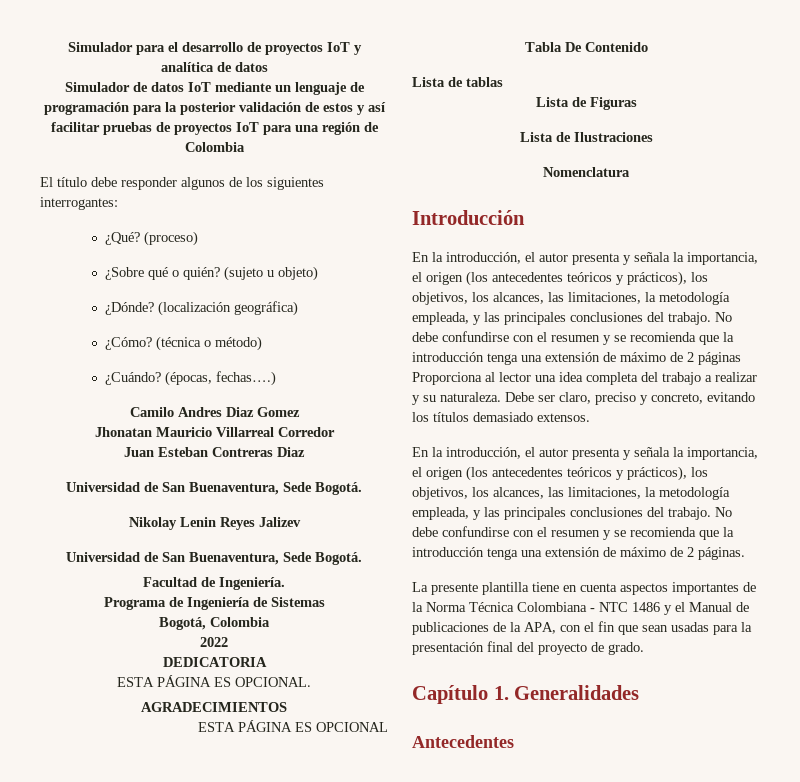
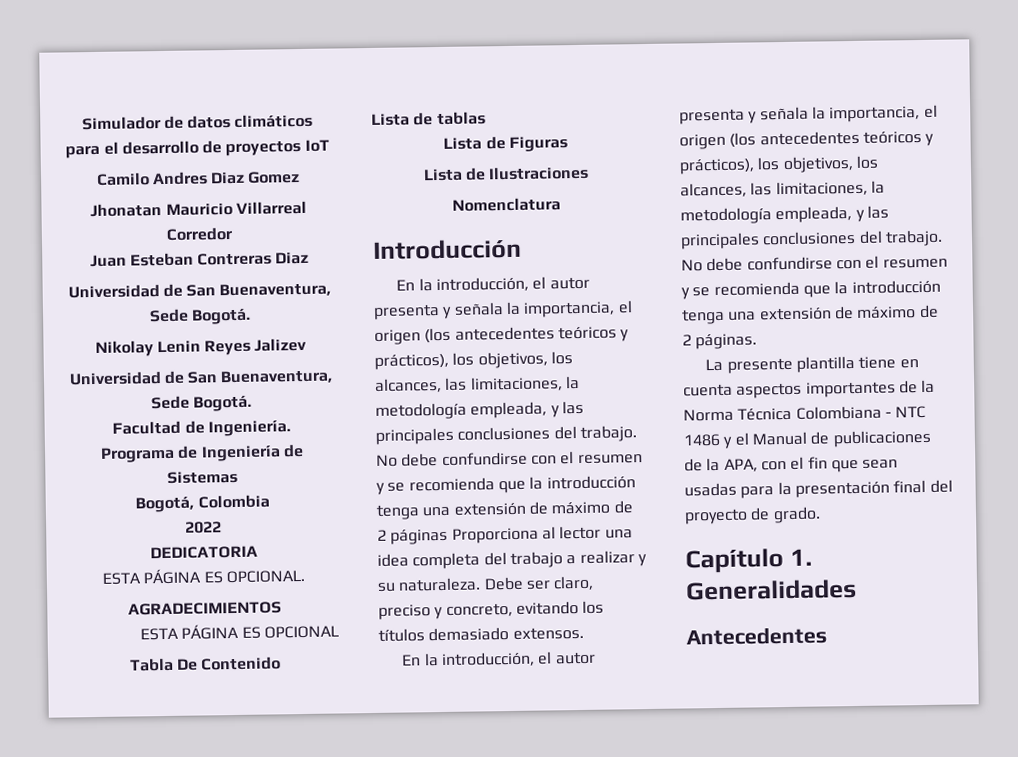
[67,42,133,52] Simulador -> [81,113,314,131] Simulador de datos climáticos
[353,45,362,55] [160,62,268,72] [64,82,365,95] [43,102,386,115] [50,122,379,135] [184,142,245,152] [40,177,324,190] [40,197,118,210] [104,231,198,246] [104,266,318,281] [104,301,298,316] [104,336,262,351] [104,371,276,386] y analítica de datos // Simulador de datos IoT mediante un lenguaje de programación para la posterior validación de estos y así facilitar pruebas de proyectos IoT para una región de Colombia // El título debe responder algunos de los siguientes interrogantes: // ¿Qué? (proceso) // ¿Sobre qué o quién? (sujeto u objeto) // ¿Dónde? (localización geográfica) // ¿Cómo? (técnica o método) // ¿Cuándo? (épocas, fechas….) -> (330, 145) none

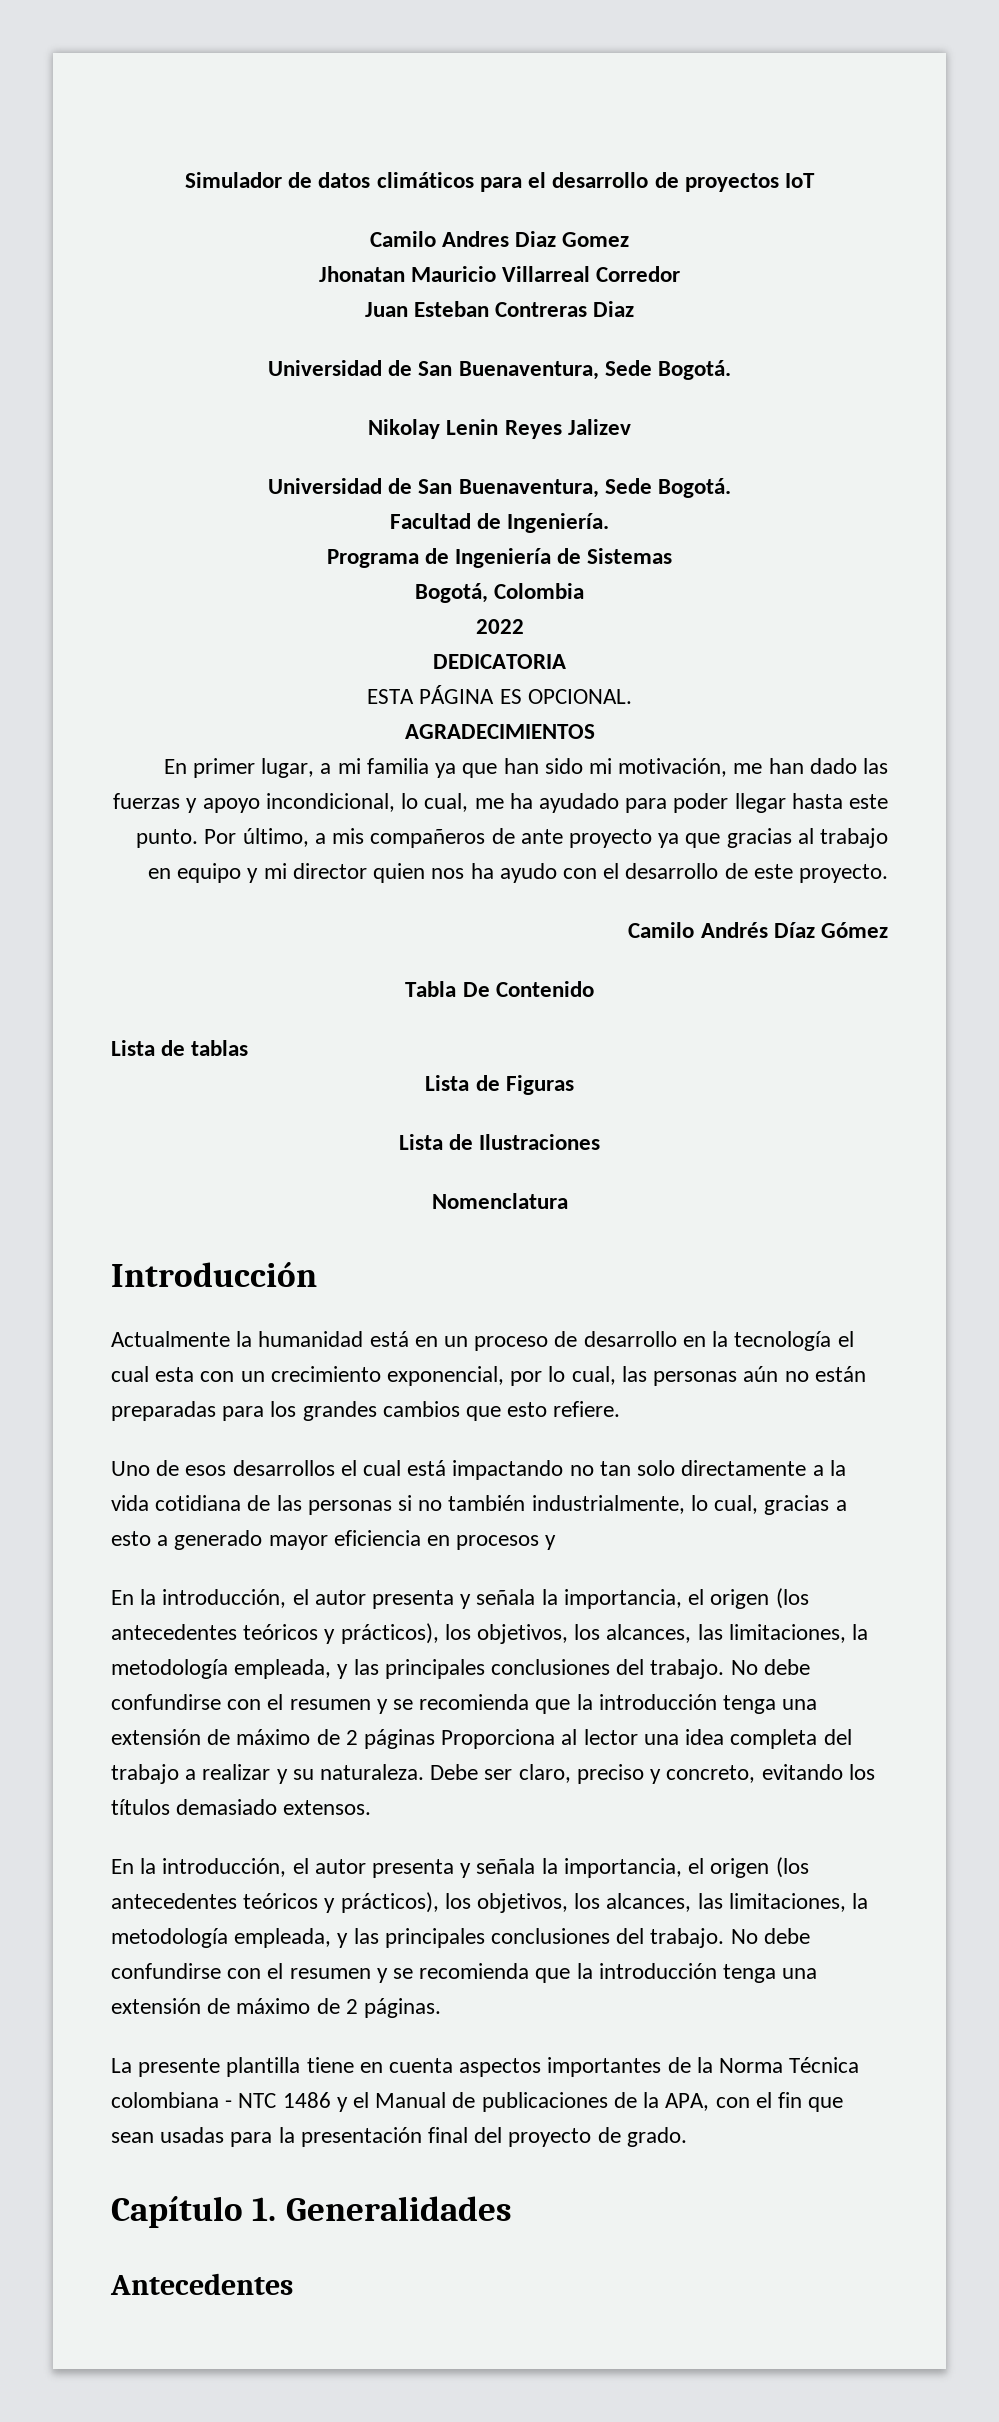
[140,623,339,641] ESTA PÁGINA ES OPCIONAL -> [163,758,888,778] [113,793,888,813] [136,828,889,848] [148,863,888,883] [628,922,889,938] En primer lugar, a mi familia ya que han sido mi motivación, me han dado las fuerzas y apoyo incondicional, lo cual, me ha ayudado para poder llegar hasta este punto. Por último, a mis compañeros de ante proyecto ya que gracias al trabajo en equipo y mi director quien nos ha ayudo con el desarrollo de este proyecto. // Camilo Andrés Díaz Gómez
(522, 249) none -> [111,1331,854,1351] [111,1366,866,1386] [111,1401,621,1421] [111,1460,846,1480] [111,1495,847,1515] [111,1530,557,1550] // Actualmente la humanidad está en un proceso de desarrollo en la tecnología el cual esta con un crecimiento exponencial, por lo cual, las personas aún no están preparadas para los grandes cambios que esto refiere. // Uno de esos desarrollos el cual está impactando no tan solo directamente a la vida cotidiana de las personas si no también industrialmente, lo cual, gracias a esto a generado mayor eficiencia en procesos y
[795,405,882,420] Colombiana -> [111,2092,219,2108] colombiana

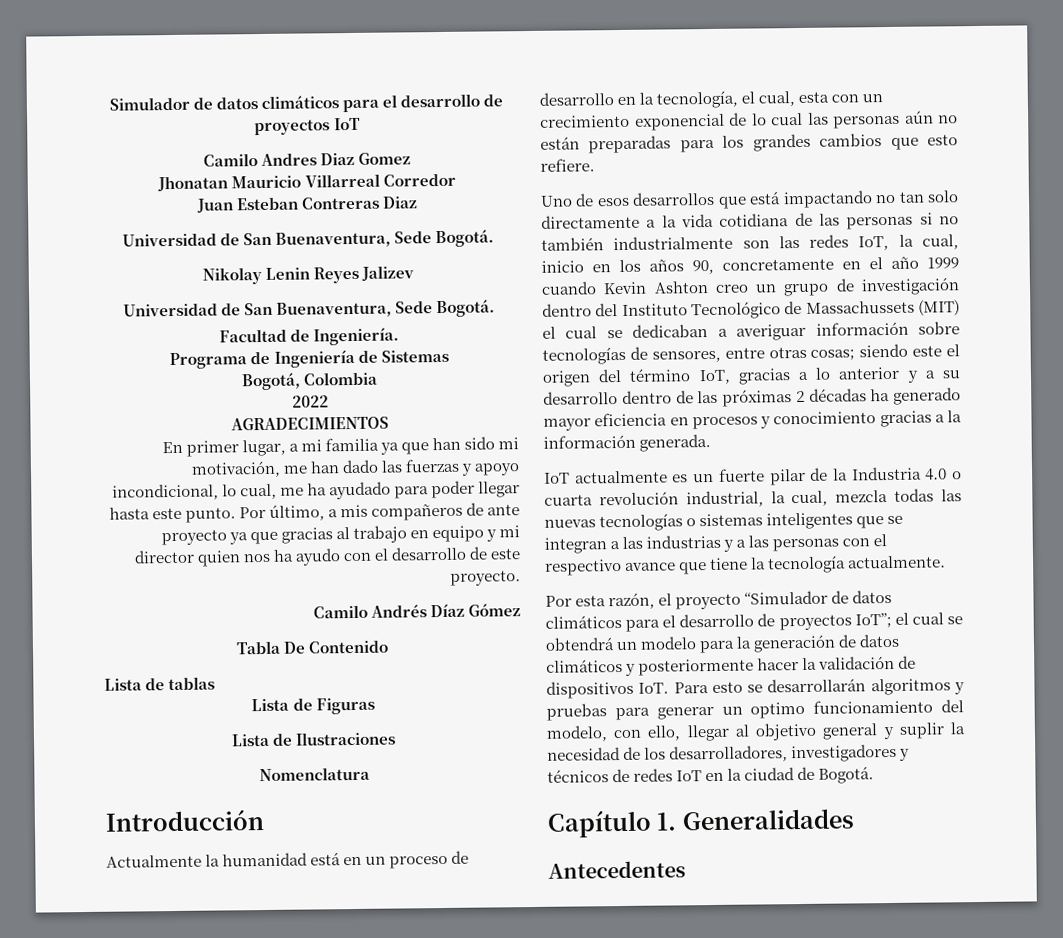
[433,654,566,669] [367,685,632,704] // DEDICATORIA // ESTA PÁGINA ES OPCIONAL. -> (329, 401) none
[734,1331,854,1351] [111,1366,149,1382] tecnología el cual -> [656,90,796,109] tecnología, el cual,
[387,1366,616,1386] exponencial, por lo cual, -> [634,112,803,131] exponencial de lo cual
[340,1460,402,1476] el cual -> [717,196,747,209] que
[531,1495,847,1515] [111,1531,169,1546] industrialmente, lo cual, gracias a esto a -> [613,234,959,251] [541,256,959,275] [541,277,960,297] [542,299,960,320] [542,321,960,341] [542,343,960,365] [542,366,961,387] [543,388,891,407] industrialmente son las redes IoT, la cual, inicio en los años 90, concretamente en el año 1999 cuando Kevin Ashton creo un grupo de investigación dentro del Instituto Tecnológico de Massachussets (MIT) el cual se dedicaban a averiguar información sobre tecnologías de sensores, entre otras cosas; siendo este el origen del término IoT, gracias a lo anterior y a su desarrollo dentro de las próximas 2 décadas ha
[111,1588,809,1609] [111,1623,869,1644] [111,1659,810,1679] [111,1694,818,1714] [111,1729,852,1749] [111,1764,875,1784] [111,1799,372,1815] [111,1857,809,1878] [111,1892,869,1913] [111,1928,810,1948] [111,1963,818,1983] [111,1998,442,2018] [111,2057,860,2077] [111,2092,844,2112] [111,2127,687,2147] // En la introducción, el autor presenta y señala la importancia, el origen (los antecedentes teóricos y prácticos), los objetivos, los alcances, las limitaciones, la metodología empleada, y las principales conclusiones del trabajo. No debe confundirse con el resumen y se recomienda que la introducción tenga una extensión de máximo de 2 páginas Proporciona al lector una idea completa del trabajo a realizar y su naturaleza. Debe ser claro, preciso y concreto, evitando los títulos demasiado extensos. // En la introducción, el autor presenta y señala la importancia, el origen (los antecedentes teóricos y prácticos), los objetivos, los alcances, las limitaciones, la metodología empleada, y las principales conclusiones del trabajo. No debe confundirse con el resumen y se recomienda que la introducción tenga una extensión de máximo de 2 páginas. // La presente plantilla tiene en cuenta aspectos importantes de la Norma Técnica colombiana - NTC 1486 y el Manual de publicaciones de la APA, con el fin que sean usadas para la presentación final del proyecto de grado. -> [773,410,962,428] [543,433,712,452] [544,466,962,486] [544,488,963,508] [544,512,904,532] [544,534,888,554] [545,555,947,576] [545,589,893,610] [545,612,963,632] [545,633,901,654] [546,655,917,676] [546,678,965,699] [546,699,964,721] [546,722,965,742] [547,743,911,763] [547,766,875,784] conocimiento gracias a la información generada. // IoT actualmente es un fuerte pilar de la Industria 4.0 o cuarta revolución industrial, la cual, mezcla todas las nuevas tecnologías o sistemas inteligentes que se integran a las industrias y a las personas con el respectivo avance que tiene la tecnología actualmente. // Por esta razón, el proyecto “Simulador de datos climáticos para el desarrollo de proyectos IoT”; el cual se obtendrá un modelo para la generación de datos climáticos y posteriormente hacer la validación de dispositivos IoT. Para esto se desarrollarán algoritmos y pruebas para generar un optimo funcionamiento del modelo, con ello, llegar al objetivo general y suplir la necesidad de los desarrolladores, investigadores y técnicos de redes IoT en la ciudad de Bogotá.

